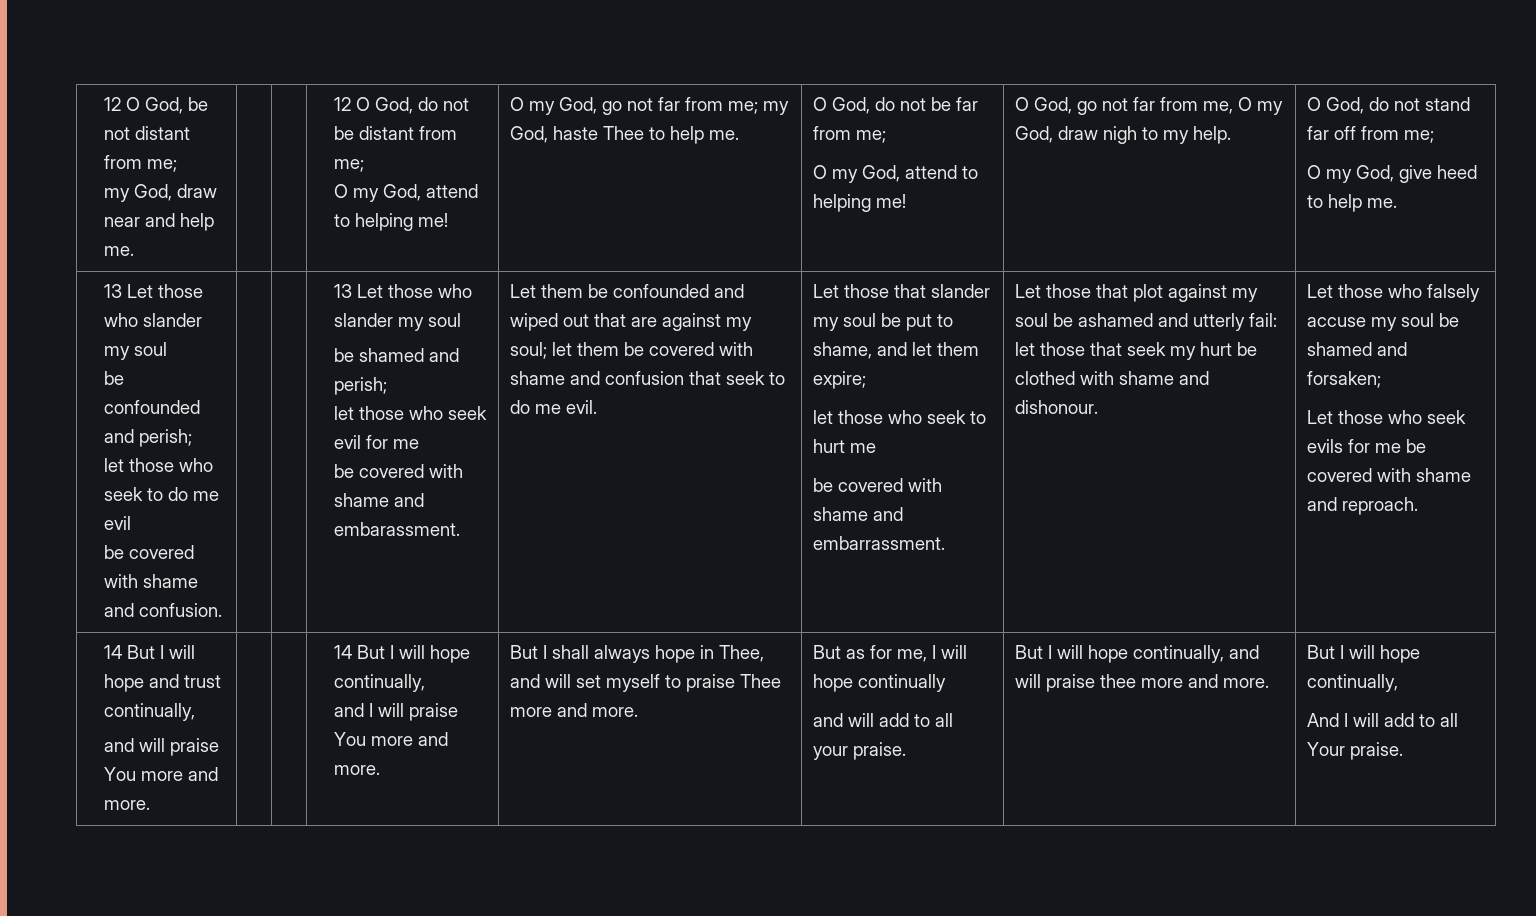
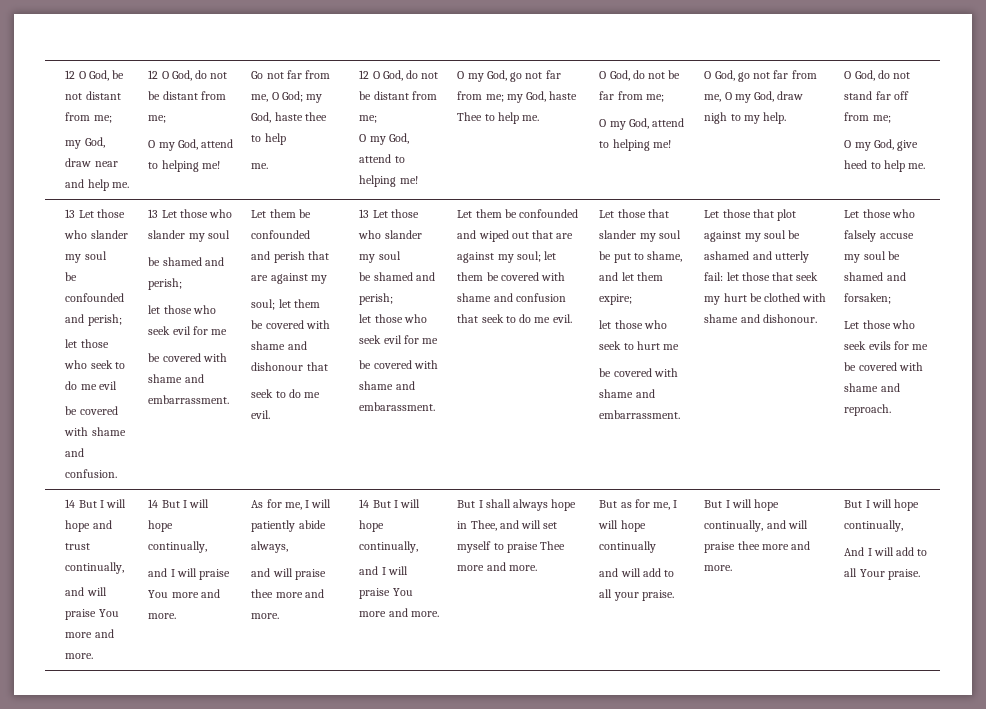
(135, 251) | -> [148,70,228,81] [148,91,226,100] [148,115,167,123] [148,139,234,151] [148,160,220,172] [251,70,331,79] [251,91,323,103] [251,112,327,123] [251,133,286,145] [251,163,269,169] 12 O God, do not be distant from me; // O my God, attend to helping me! | Go not far from me, O God; my God, haste thee to help // me.
(223, 610) | -> [148,209,233,218] [148,230,230,242] [148,257,224,266] [148,278,183,290] [148,305,216,314] [148,326,228,335] [148,353,227,362] [148,374,204,383] [148,395,230,404] [251,209,311,218] [251,230,311,239] [251,251,329,263] [251,273,327,284] [251,299,320,310] [251,320,330,329] [251,341,307,350] [251,362,328,371] [251,389,321,398] [251,410,271,419] 13 Let those who slander my soul // be shamed and perish; // let those who seek evil for me // be covered with shame and embarrassment. | Let them be confounded and perish that are against my // soul; let them be covered with shame and dishonour that // seek to do me evil.
(151, 805) | -> [148,499,210,508] [148,520,174,532] [148,541,208,553] [148,568,231,580] [148,589,220,598] [148,613,177,619] [251,499,332,510] [251,520,326,532] [251,541,289,553] [251,568,326,580] [251,589,324,598] [251,613,280,619] 14 But I will hope continually, // and I will praise You more and more. | As for me, I will patiently abide always, // and will praise thee more and more.

